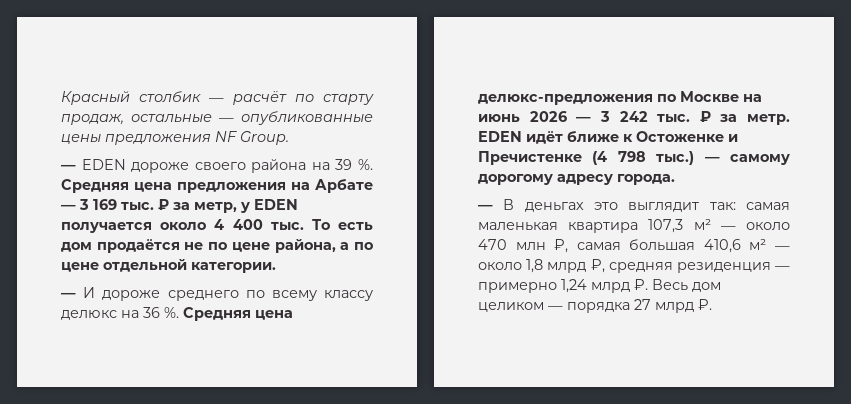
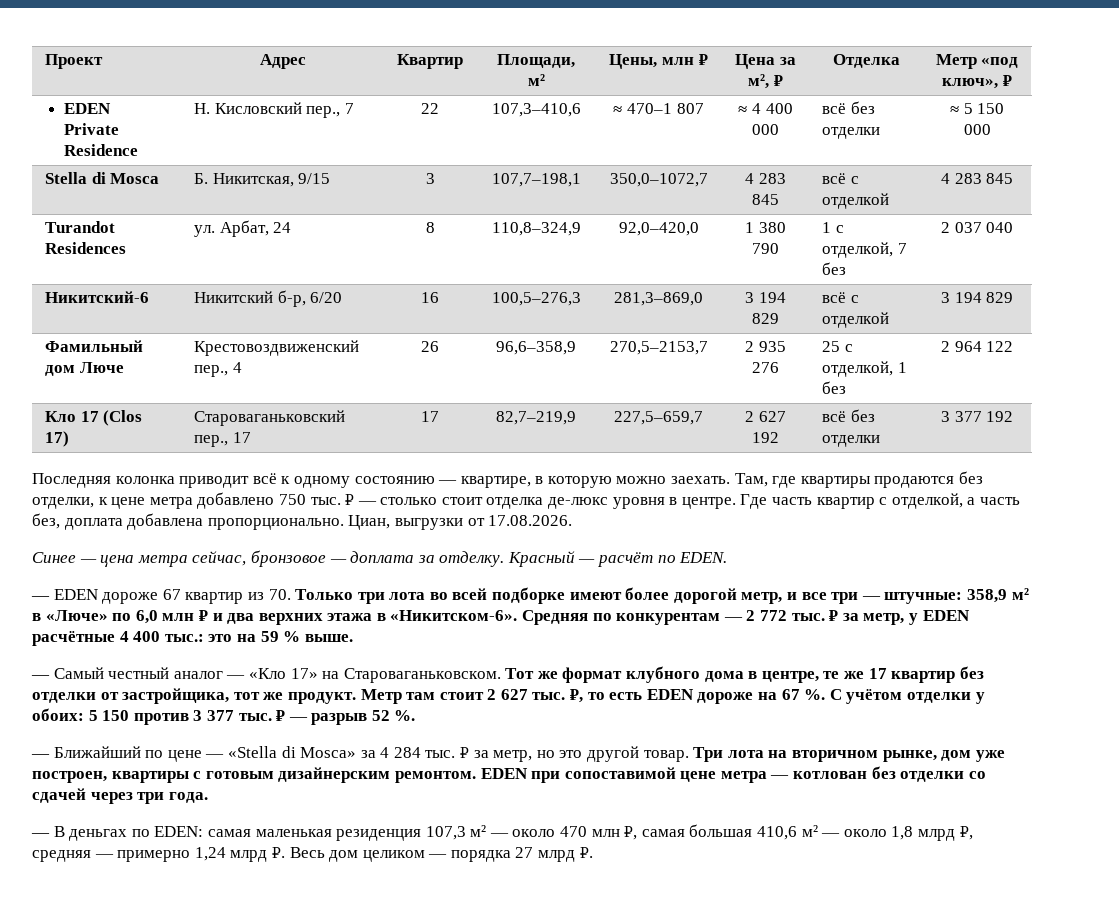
[61,91,374,105] [61,111,373,125] [61,131,289,145] [61,159,373,173] [61,178,373,193] [61,199,117,210] Красный столбик — расчёт по старту продаж, остальные — опубликованные цены предложения NF Group. // — EDEN дороже своего района на 39 %. Средняя цена предложения на Арбате — 3 169 -> [45,54,104,69] [259,54,306,69] [397,54,463,69] [497,54,575,68] [527,74,545,86] [609,54,708,69] [735,54,796,69] [748,74,783,89] [832,54,900,68] [935,54,1019,69] [942,75,1012,89] [63,103,111,114] [63,123,119,135] [63,144,138,156] [194,102,355,118] [421,103,439,114] [491,103,581,117] [613,103,704,114] [738,103,793,114] [752,124,779,135] [822,101,875,114] [822,127,881,139] [949,103,1005,114] [963,124,991,135] [45,172,160,184] [194,173,331,187] [425,173,435,184] [491,173,581,187] [609,173,708,187] [745,173,786,184] [752,194,779,205] [822,173,859,184] [822,193,890,209] [940,173,1014,184] [45,221,116,233] [45,242,127,254] [194,220,292,237] [425,222,435,233] [491,222,581,236] [618,222,699,236] [745,222,786,233] [752,243,779,254] [822,222,844,233] [822,242,907,258] [822,262,847,275] [940,222,1014,233] [45,291,150,303] [194,290,343,307] [421,292,439,303] [491,292,581,306] [614,292,703,306] [745,292,786,303] [752,313,779,324] [822,292,859,303] [822,312,890,328] [940,292,1014,303] [45,340,144,352] [45,362,124,376] [194,340,360,356] [194,362,242,377] [421,341,439,352] [496,341,576,355] [609,341,708,355] [745,341,786,352] [752,362,779,373] [822,341,853,352] [822,361,907,377] [822,381,847,394] [940,341,1014,352] [45,410,143,426] [45,431,70,447] [194,410,346,426] [194,432,251,447] [421,411,439,422] [496,411,576,425] [614,411,703,425] [745,411,786,422] [752,432,779,443] [822,409,875,422] [822,435,881,447] [940,411,1014,422] [32,471,984,488] [32,492,1020,509] [32,513,573,530] [32,550,728,567] [31,587,1029,604] [32,610,788,625] Проект | Адрес | Квартир | Площади, м² | Цены, млн ₽ | Цена за м², ₽ | Отделка | Метр «под ключ», ₽ // EDEN Private Residence | Н. Кисловский пер., 7 | 22 | 107,3–410,6 | ≈ 470–1 807 | ≈ 4 400 000 | всё без отделки | ≈ 5 150 000 // Stella di Mosca | Б. Никитская, 9/15 | 3 | 107,7–198,1 | 350,0–1072,7 | 4 283 845 | всё с отделкой | 4 283 845 // Turandot Residences | ул. Арбат, 24 | 8 | 110,8–324,9 | 92,0–420,0 | 1 380 790 | 1 с отделкой, 7 без | 2 037 040 // Никитский-6 | Никитский б-р, 6/20 | 16 | 100,5–276,3 | 281,3–869,0 | 3 194 829 | всё с отделкой | 3 194 829 // Фамильный дом Люче | Крестовоздвиженский пер., 4 | 26 | 96,6–358,9 | 270,5–2153,7 | 2 935 276 | 25 с отделкой, 1 без | 2 964 122 // Кло 17 (Clos 17) | Староваганьковский пер., 17 | 17 | 82,7–219,9 | 227,5–659,7 | 2 627 192 | всё без отделки | 3 377 192 // Последняя колонка приводит всё к одному состоянию — квартире, в которую можно заехать. Там, где квартиры продаются без отделки, к цене метра добавлено 750 тыс. ₽ — столько стоит отделка де-люкс уровня в центре. Где часть квартир с отделкой, а часть без, доплата добавлена пропорционально. Циан, выгрузки от 17.08.2026. // Синее — цена метра сейчас, бронзовое — доплата за отделку. Красный — расчёт по EDEN. // — EDEN дороже 67 квартир из 70. Только три лота во всей подборке имеют более дорогой метр, и все три — штучные: 358,9 м² в «Люче» по 6,0 млн ₽ и два верхних этажа в «Никитском-6». Средняя по конкурентам — 2 772
[61,219,373,233] [61,239,375,253] [61,259,276,273] [61,287,373,301] [61,307,293,321] [478,91,762,105] [478,111,790,125] [478,130,738,144] [478,151,790,165] [478,174,675,185] получается около 4 400 тыс. То есть дом продаётся не по цене района, а по цене отдельной категории. // — И дороже среднего по всему классу делюкс на 36 %. Средняя цена делюкс-предложения по Москве на июнь 2026 — 3 242 тыс. ₽ за метр. EDEN идёт ближе к Остоженке и Пречистенке (4 798 тыс.) — самому дорогому адресу города. -> [32,631,353,646] [31,666,984,683] [32,688,985,704] [32,708,416,725] [31,746,1005,762] [32,766,986,783] [32,788,208,804] расчётные 4 400 тыс.: это на 59 % выше. // — Самый честный аналог — «Кло 17» на Староваганьковском. Тот же формат клубного дома в центре, те же 17 квартир без отделки от застройщика, тот же продукт. Метр там стоит 2 627 тыс. ₽, то есть EDEN дороже на 67 %. С учётом отделки у обоих: 5 150 против 3 377 тыс. ₽ — разрыв 52 %. // — Ближайший по цене — «Stella di Mosca» за 4 284 тыс. ₽ за метр, но это другой товар. Три лота на вторичном рынке, дом уже построен, квартиры с готовым дизайнерским ремонтом. EDEN при сопоставимой цене метра — котлован без отделки со сдачей через три года.
[594,202,736,212] это выглядит так: -> [131,826,204,837] по EDEN:
[568,222,639,233] квартира -> [336,829,422,841] резиденция
[676,262,771,273] резиденция -> (91, 856) none

